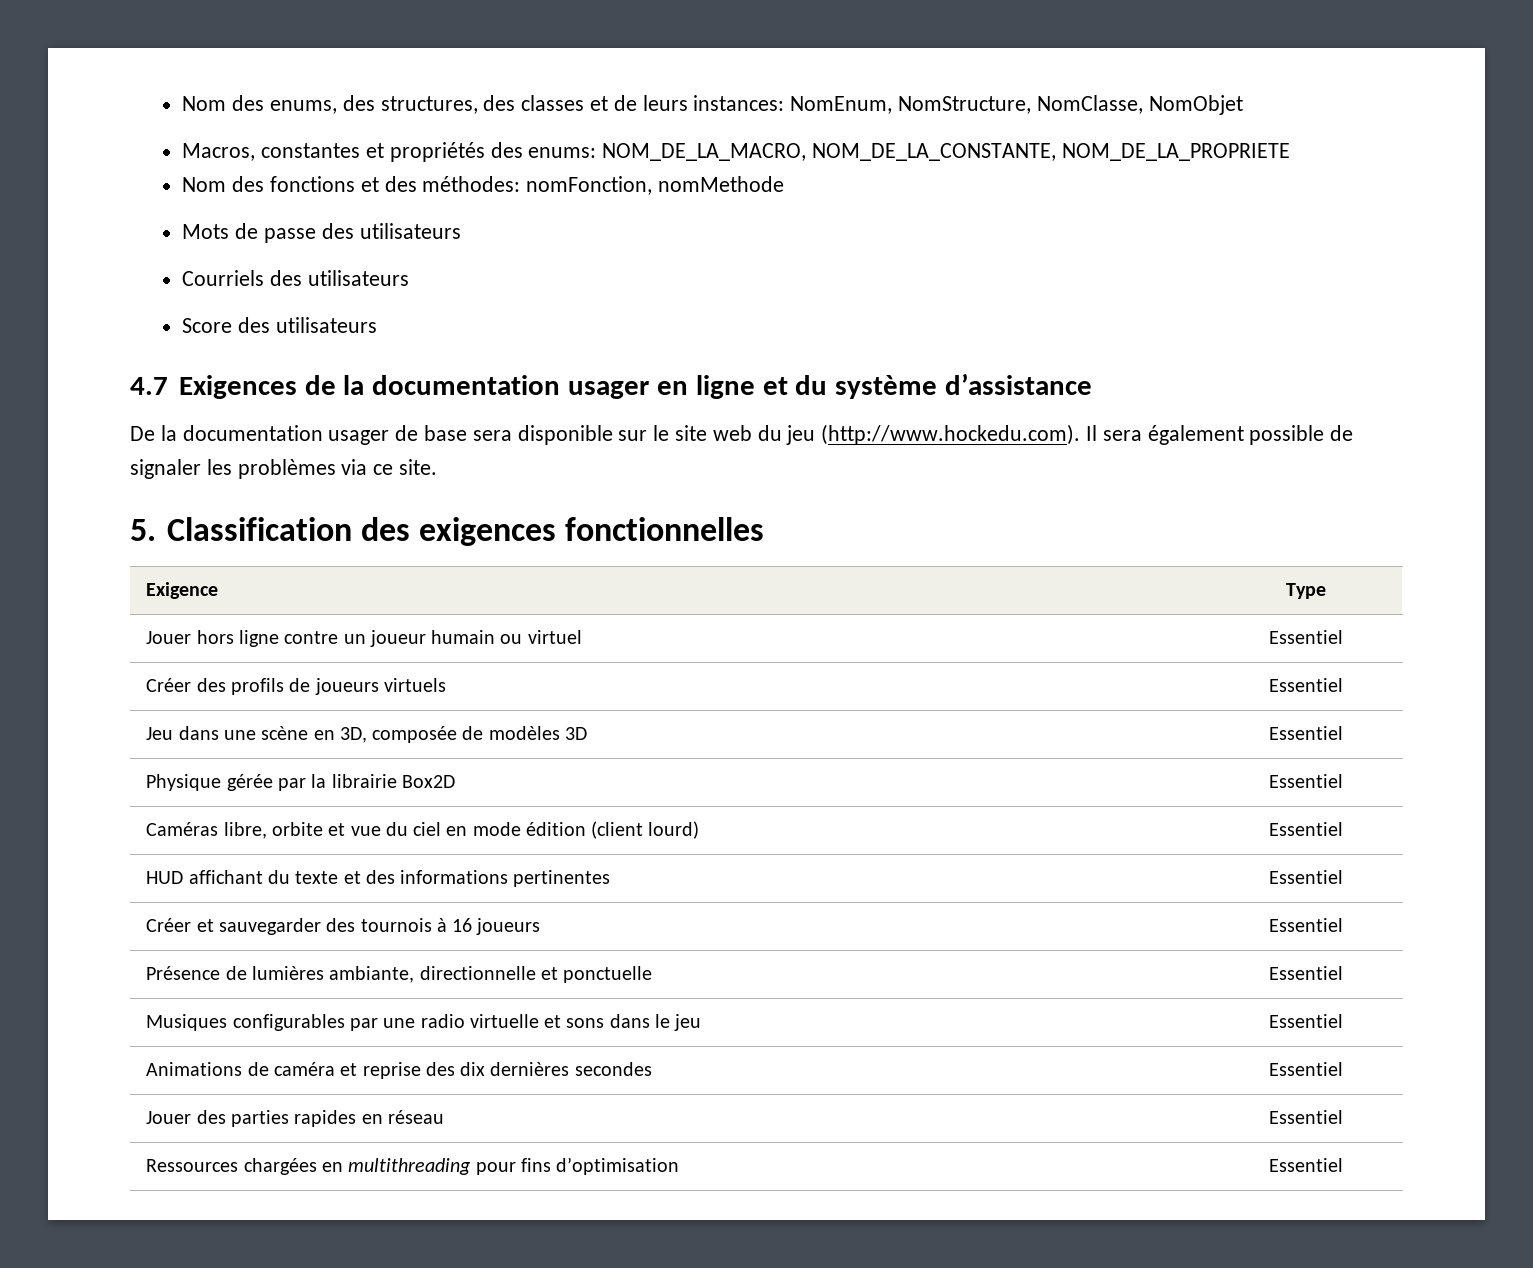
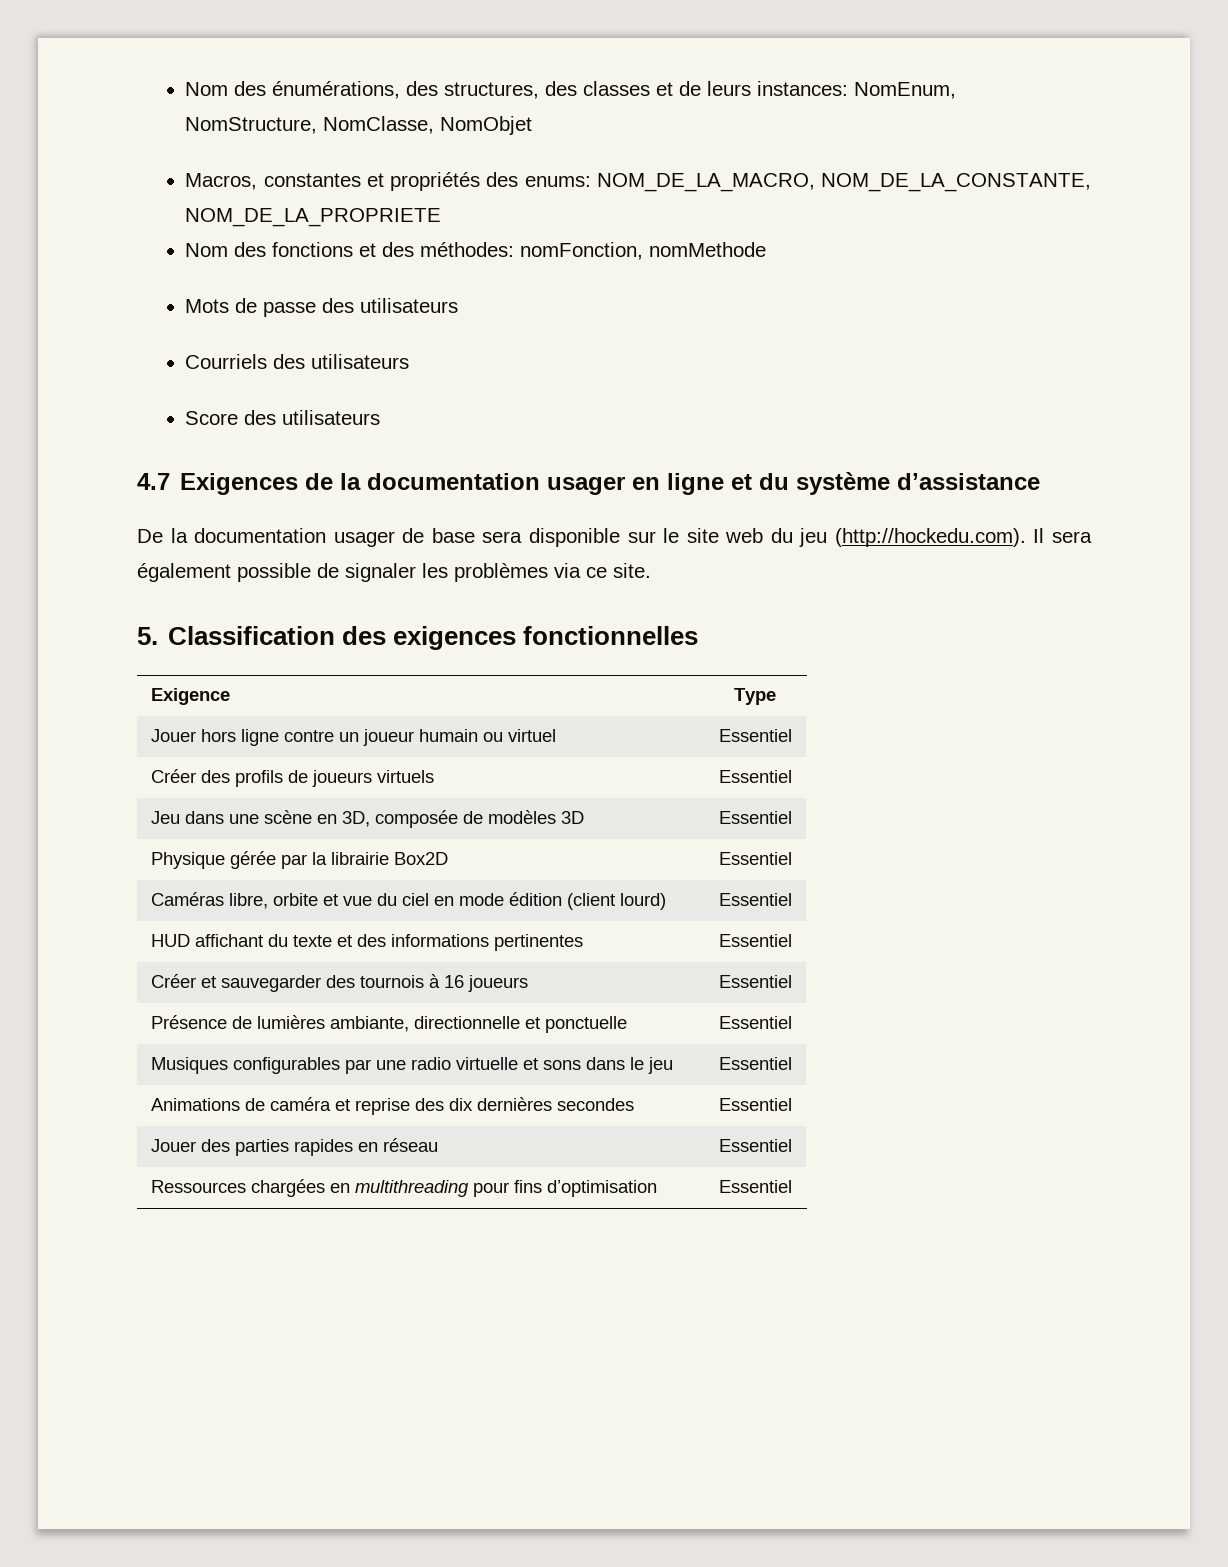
[182,95,337,114] Nom des enums, -> [185,81,401,99] Nom des énumérations,
[821,424,1081,445] (http://www.hockedu.com). -> [834,528,1026,547] (http://hockedu.com).

